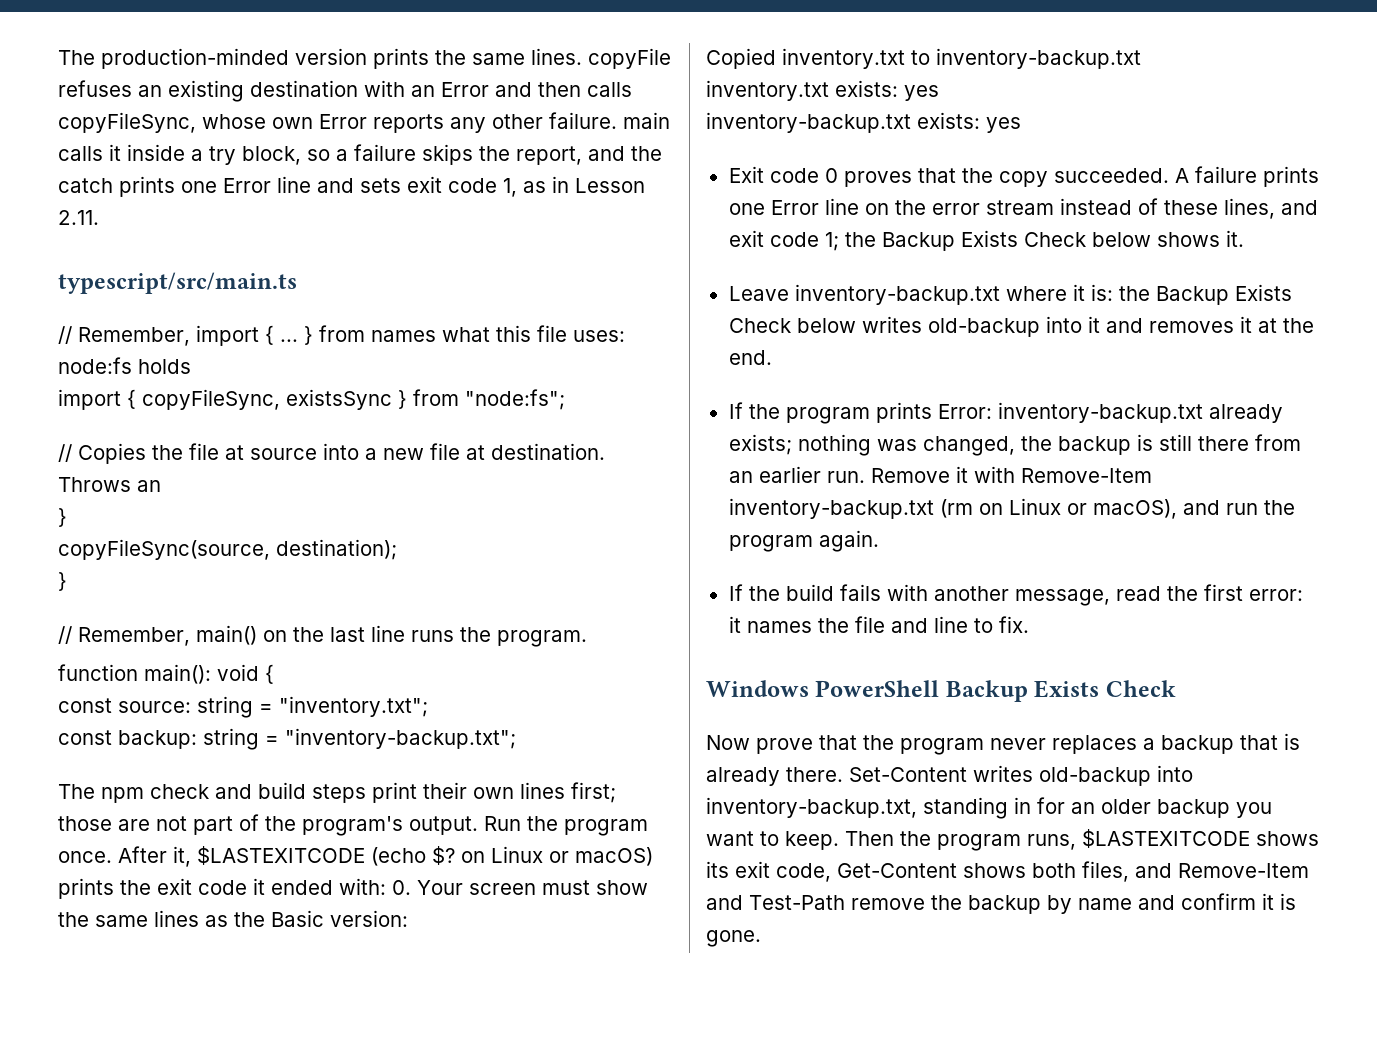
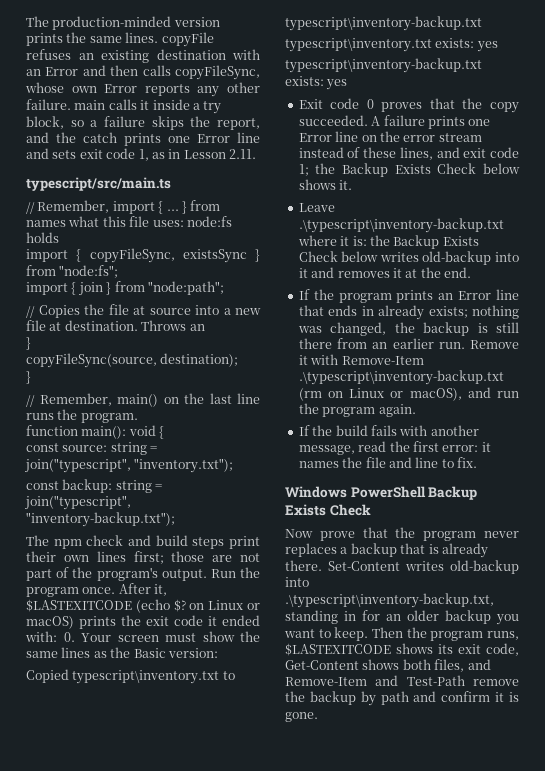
(565, 399) none -> [26,281,224,296] // import { join } from "node:path";
[279,696,428,717] "inventory.txt"; -> [25,458,234,473] join("typescript", "inventory.txt");
[285,728,516,749] "inventory-backup.txt"; -> [25,495,131,510] [26,512,175,527] join("typescript", "inventory-backup.txt");
[782,48,1141,69] [706,80,939,101] [706,112,911,133] inventory.txt to inventory-backup.txt // inventory.txt exists: yes // inventory-backup.txt -> [72,670,235,684] [285,16,482,31] [285,38,498,52] [285,58,482,73] typescript\inventory.txt to typescript\inventory-backup.txt // typescript\inventory.txt exists: yes // typescript\inventory-backup.txt
[794,284,1000,305] inventory-backup.txt -> [298,218,504,233] .\typescript\inventory-backup.txt
[937,402,1203,423] Error: inventory-backup.txt -> [438,289,519,300] [298,305,374,316] an Error line that ends in
[728,498,934,519] inventory-backup.txt -> [298,370,504,385] .\typescript\inventory-backup.txt
[706,797,917,818] inventory-backup.txt, -> [285,593,494,608] .\typescript\inventory-backup.txt,
[1078,898,1132,910] name -> [380,691,409,705] path

